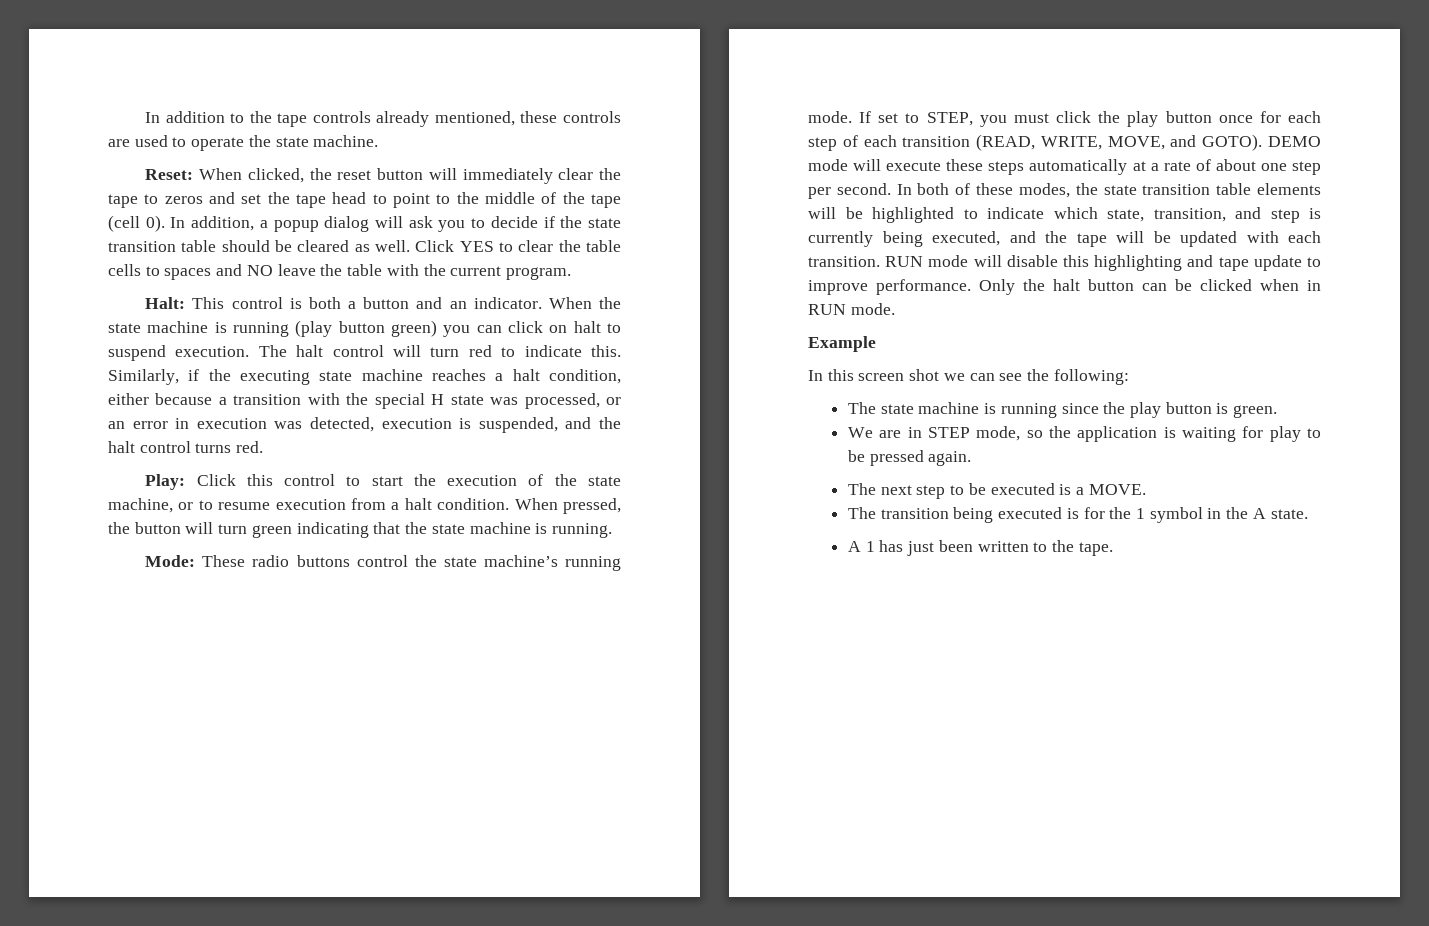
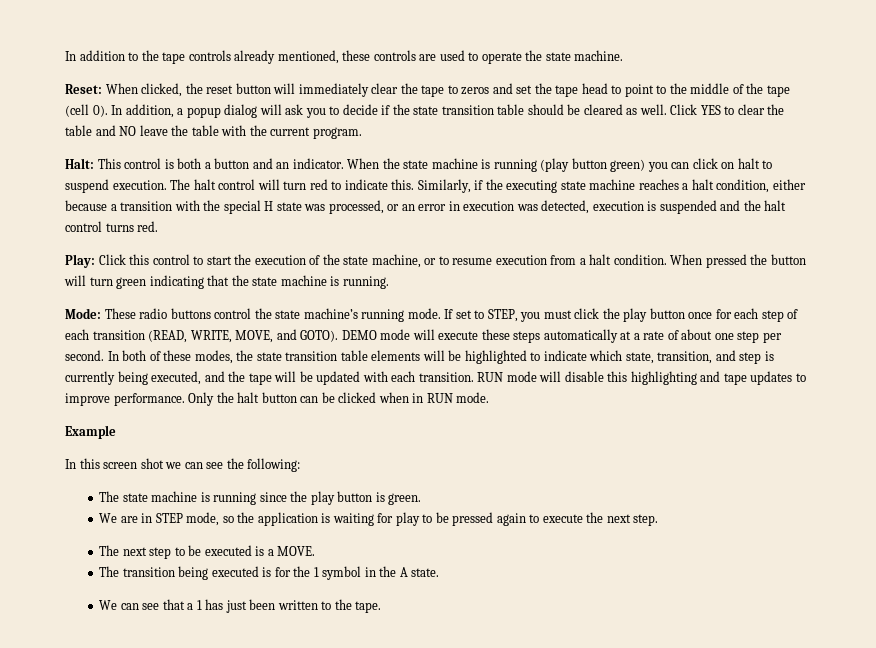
[108,264,212,280] cells to spaces -> (92, 130) none
[478,417,558,433] suspended, -> [659,200,717,214] suspended
[562,498,621,514] pressed, -> [705,254,747,268] pressed
[1253,255,1302,271] update -> [750,371,793,385] updates
[928,451,972,466] again. -> [496,512,659,526] again to execute the next step.
[847,541,861,552] A -> [99,599,194,610] We can see that a

